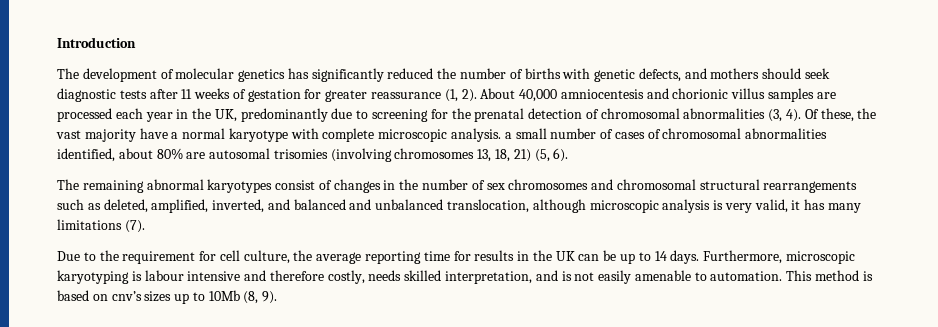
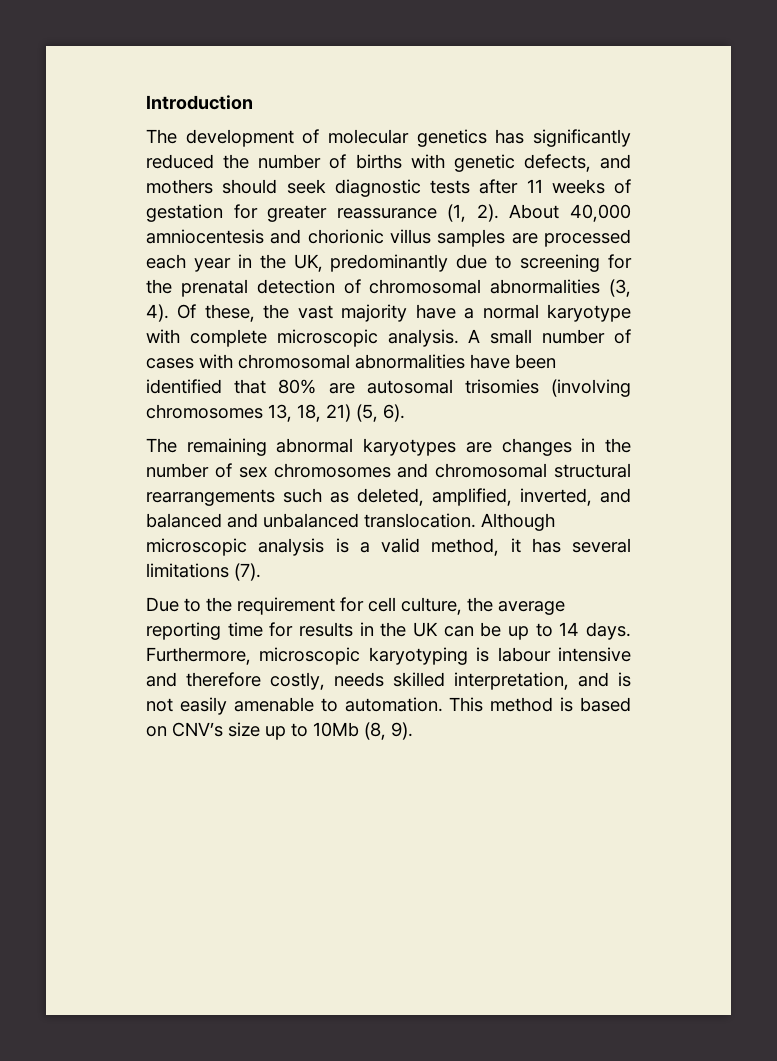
[504,132,512,139] a -> [468,329,481,343] A
[647,128,828,139] [57,148,153,162] of chromosomal abnormalities identified, about -> [199,354,556,369] [146,379,267,394] with chromosomal abnormalities have been identified that
[275,180,332,190] consist of -> [465,442,492,453] are
[447,199,586,213] translocation, although -> [364,513,555,531] translocation. Although
[724,199,788,213] very valid, -> [359,538,500,556] a valid method,
[828,203,862,213] many -> [572,538,631,553] several
[111,291,172,302] cnv’s sizes -> [172,722,260,737] CNV’s size

